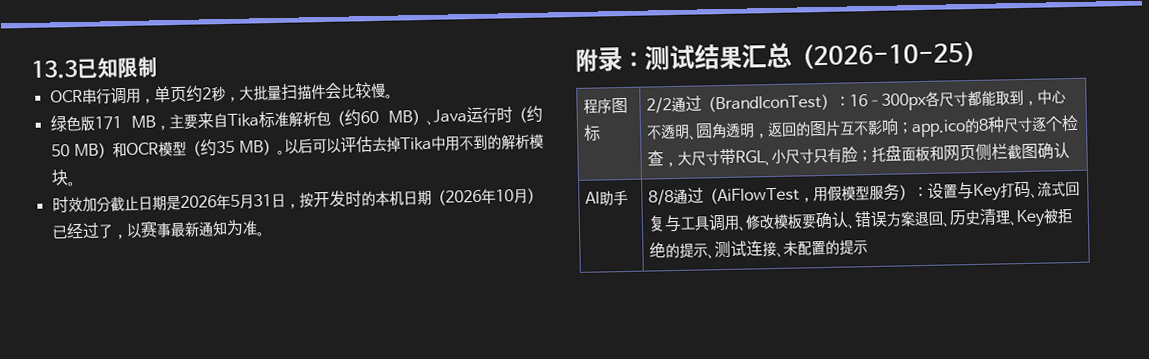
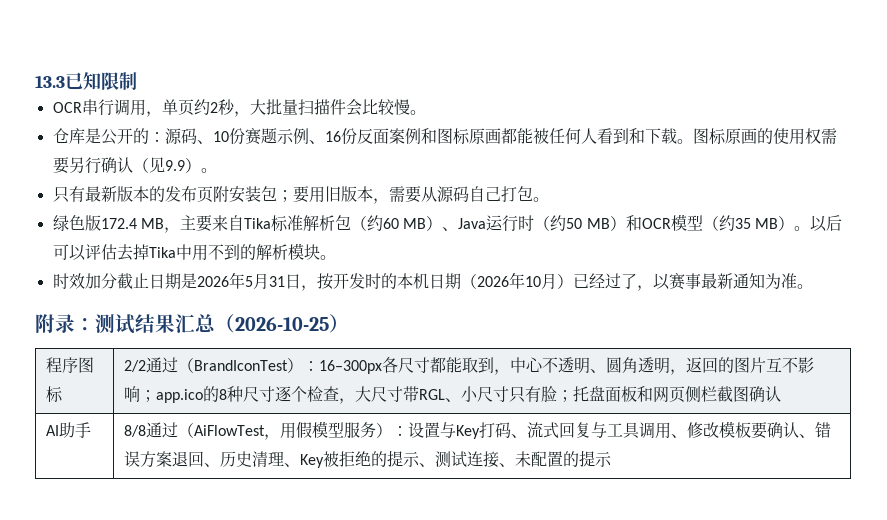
(393, 96) none -> [52,128,837,145] [52,157,217,174] [52,186,549,204] // 仓库是公开的：源码、10份赛题示例、16份反面案例和图标原画都能被任何人看到和下载。图标原画的使用权需要另行确认（见9.9）。 // 只有最新版本的发布页附安装包；要用旧版本，需要从源码自己打包。
[93,116,122,130] 171 -> [100,218,137,229] 172.4

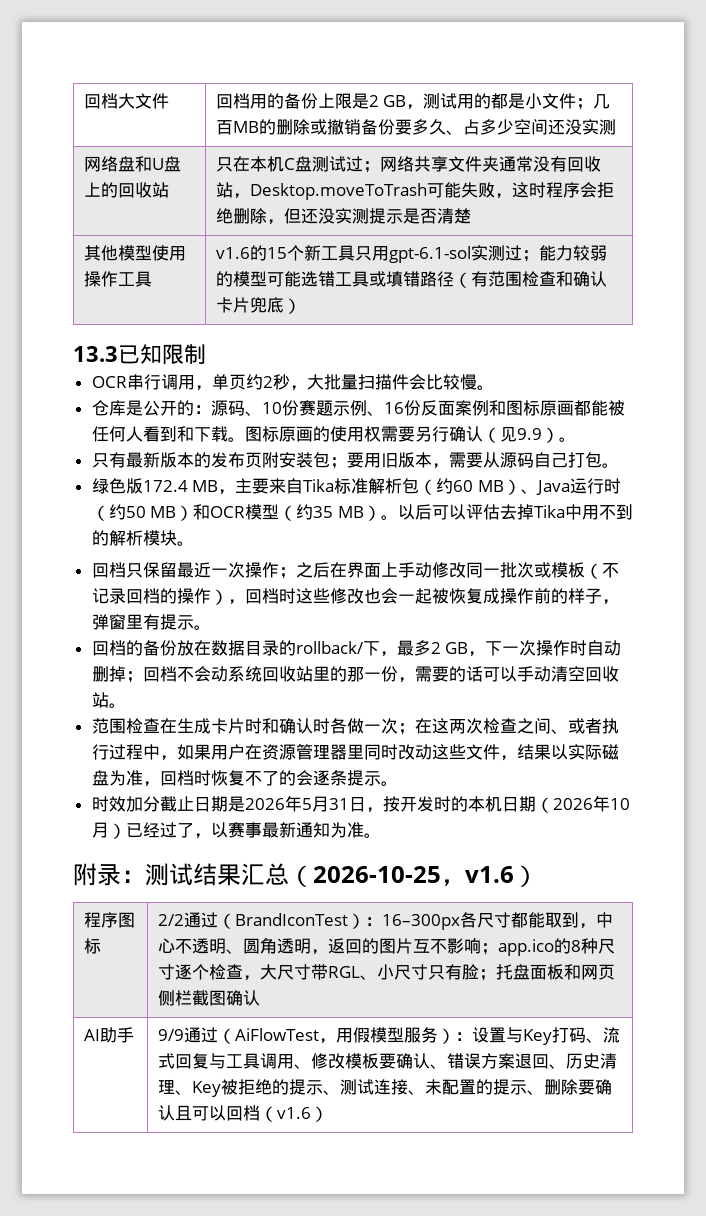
(35, 81) none -> [83,93,169,109] [215,93,611,110] [215,119,616,135] [83,156,181,172] [83,182,169,198] [215,156,601,173] [215,182,614,200] [215,208,471,225] [83,245,186,261] [83,271,152,287] [215,245,607,263] [215,271,607,288] [215,297,301,314] 回档大文件 | 回档用的备份上限是2 GB，测试用的都是小文件；几百MB的删除或撤销备份要多久、占多少空间还没实测 // 网络盘和U盘上的回收站 | 只在本机C盘测试过；网络共享文件夹通常没有回收站，Desktop.moveToTrash可能失败，这时程序会拒绝删除，但还没实测提示是否清楚 // 其他模型使用操作工具 | v1.6的15个新工具只用gpt-6.1-sol实测过；能力较弱的模型可能选错工具或填错路径（有范围检查和确认卡片兜底） //
(336, 257) none -> [91,562,619,579] [91,588,619,605] [91,614,211,630] [91,640,622,657] [91,666,619,683] [91,692,126,708] [91,718,619,735] [91,744,619,761] [91,770,398,787] // 回档只保留最近一次操作；之后在界面上手动修改同一批次或模板（不记录回档的操作），回档时这些修改也会一起被恢复成操作前的样子，弹窗里有提示。 // 回档的备份放在数据目录的rollback/下，最多2 GB，下一次操作时自动删掉；回档不会动系统回收站里的那一份，需要的话可以手动清空回收站。 // 范围检查在生成卡片时和确认时各做一次；在这两次检查之间、或者执行过程中，如果用户在资源管理器里同时改动这些文件，结果以实际磁盘为准，回档时恢复不了的会逐条提示。
(329, 324) none -> [441,866,514,886] ，v1.6
[123,425,146,437] 8/8 -> [157,1029,184,1041] 9/9
(612, 459) none -> [526,1079,612,1095] [157,1105,328,1122] 、删除要确认且可以回档（v1.6）

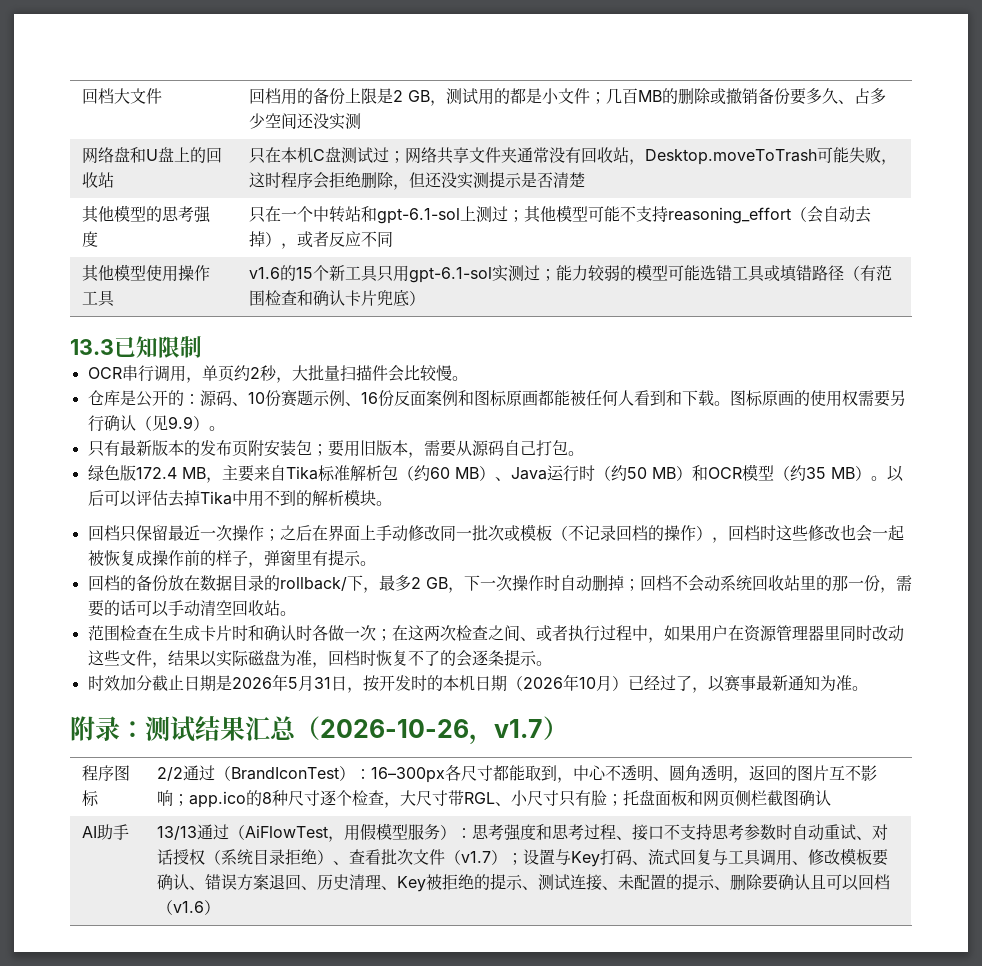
(471, 216) none -> [82,205,212,223] [82,231,99,247] [249,205,872,224] [249,231,394,249] // 其他模型的思考强度 | 只在一个中转站和gpt-6.1-sol上测过；其他模型可能不支持reasoning_effort（会自动去掉），或者反应不同
[313,866,514,886] 2026-10-25，v1.6 -> [320,719,543,745] 2026-10-26，v1.7
[157,1029,184,1041] 9/9 -> [157,826,198,840] 13/13
(472, 1036) none -> [472,824,889,841] [157,849,524,865] 思考强度和思考过程、接口不支持思考参数时自动重试、对话授权（系统目录拒绝）、查看批次文件（v1.7）；

